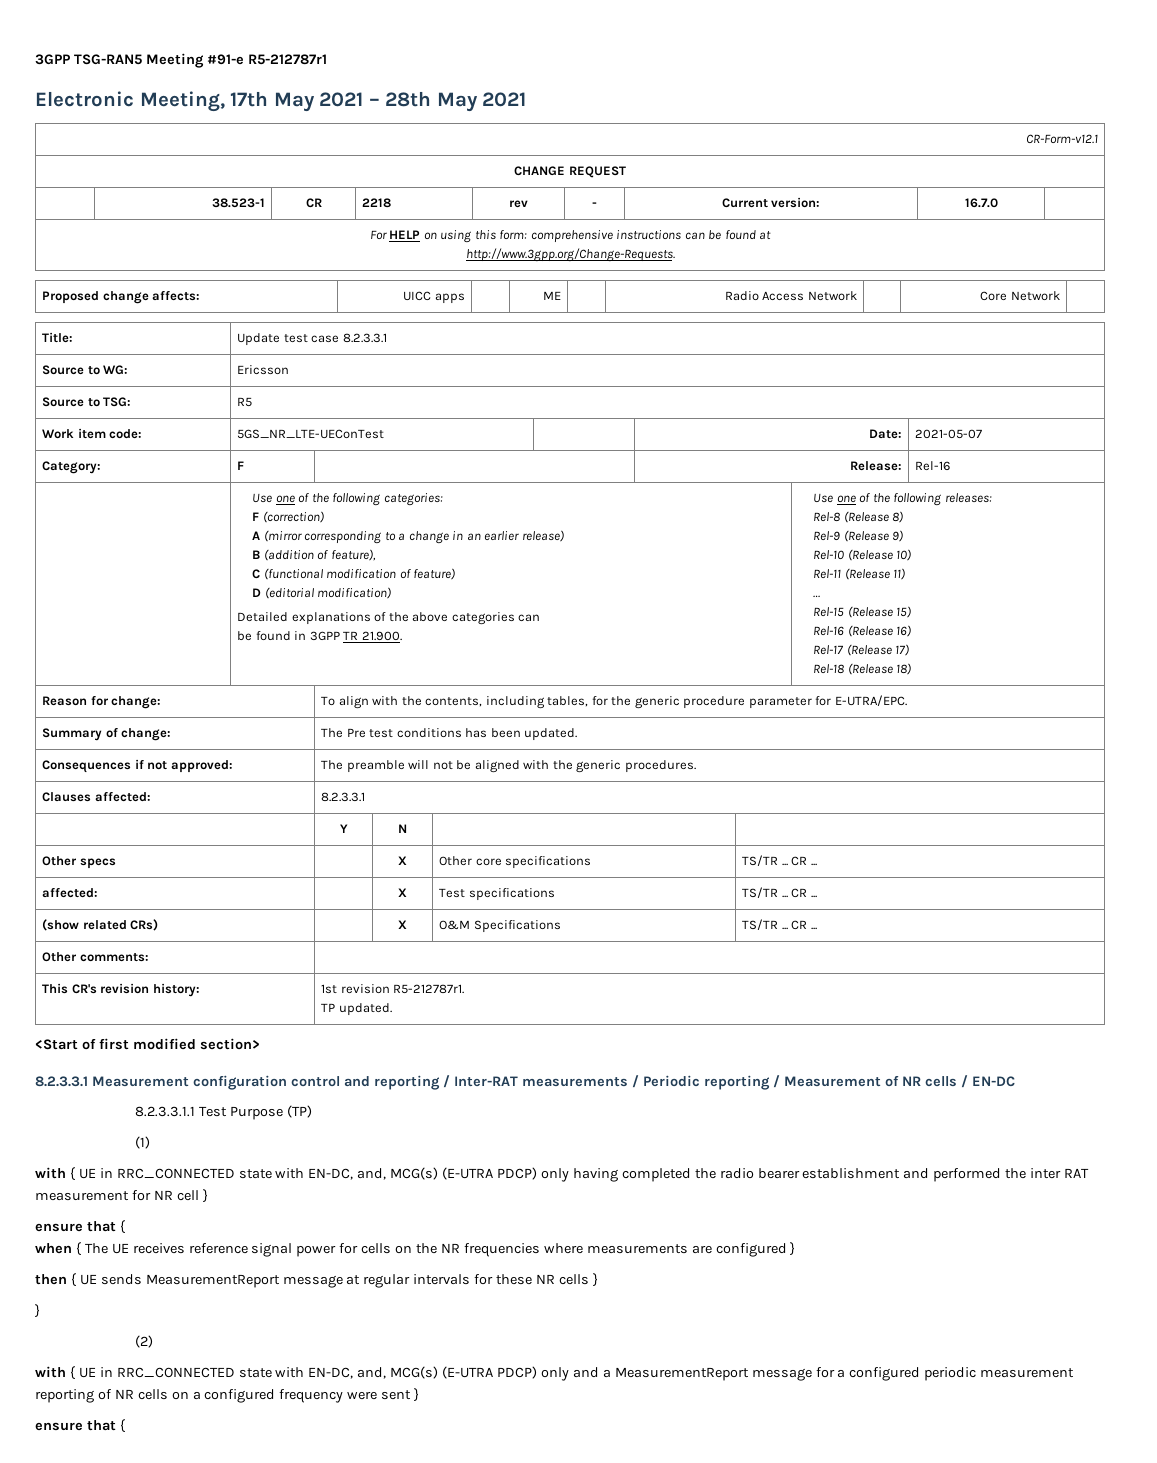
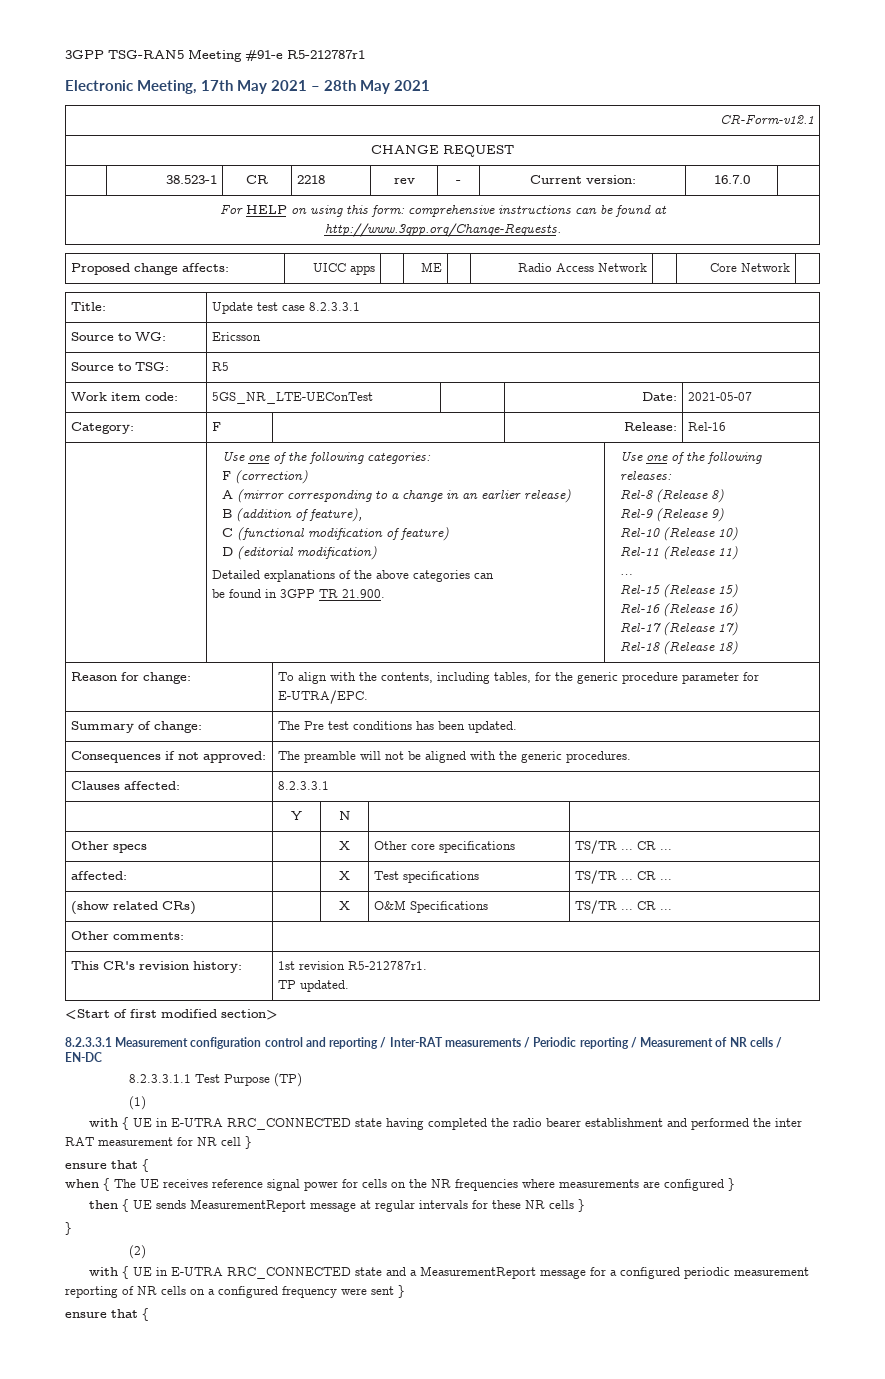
[116,1167,569,1182] RRC_CONNECTED state with EN-DC, and, MCG(s) (E-UTRA PDCP) only -> [170,1118,382,1130] E-UTRA RRC_CONNECTED state
[116,1366,569,1381] RRC_CONNECTED state with EN-DC, and, MCG(s) (E-UTRA PDCP) only -> [170,1267,382,1279] E-UTRA RRC_CONNECTED state

